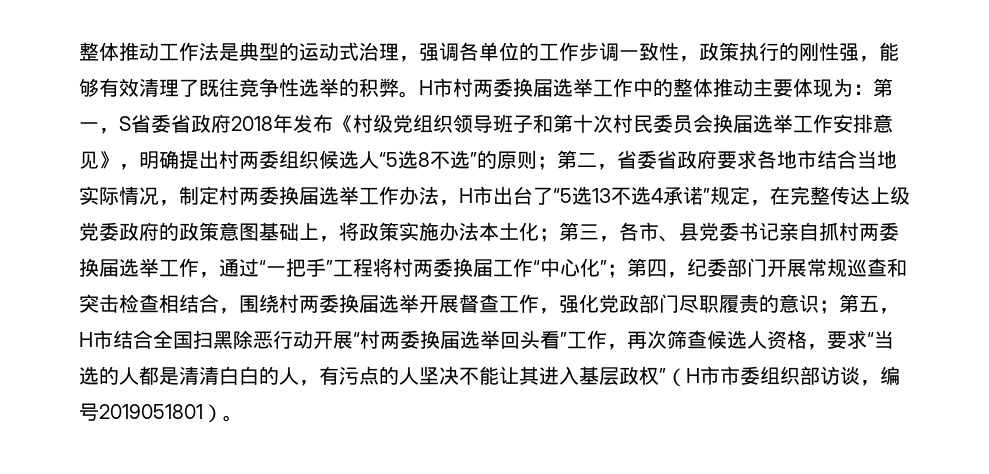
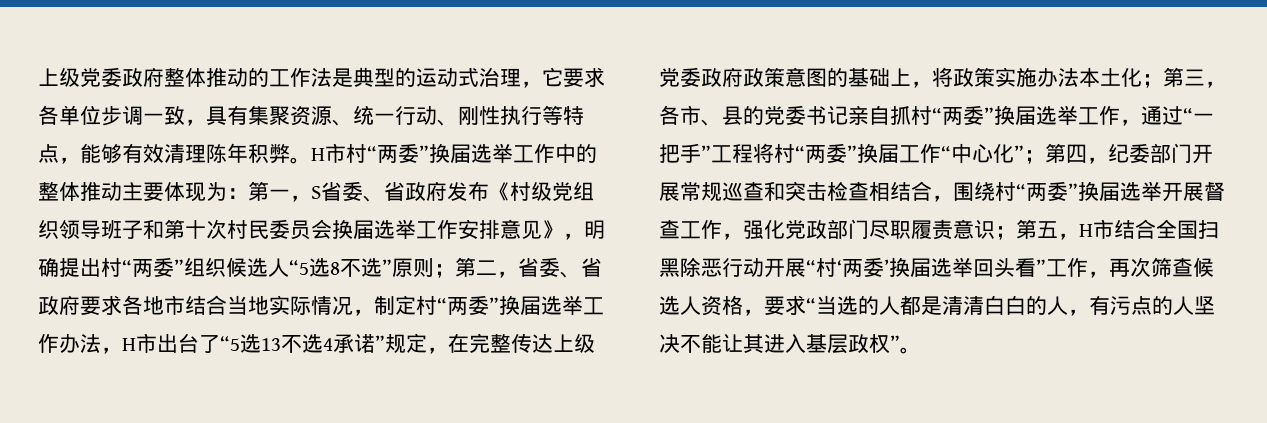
[79,42,159,61] 整体推动 -> [38,67,269,87] 上级党委政府整体推动的
[419,42,899,62] [79,78,359,97] 强调各单位的工作步调一致性，政策执行的刚性强，能够有效清理了既往竞争性选举的 -> [542,67,605,87] [38,105,584,126] [38,143,248,164] 它要求各单位步调一致，具有集聚资源、统一行动、刚性执行等特点，能够有效清理陈年
[473,78,513,97] 两委 -> [367,143,429,163] “两委”
[171,114,293,133] 省政府2018年 -> [363,181,447,202] 、省政府
[239,150,279,169] 两委 -> [122,257,184,277] “两委”
[477,150,497,169] 的 -> (392, 267) none
(657, 159) none -> [560,271,581,278] 、
[239,186,279,205] 两委 -> [437,295,499,315] “两委”
[159,222,179,241] 的 -> (743, 77) none
(259, 232) none -> [827,68,848,87] 的
(699, 232) none -> [743,106,764,125] 的
[859,222,899,241] 两委 -> [932,105,994,125] “两委”
[413,258,453,277] 两委 -> [795,143,857,163] “两委”
[299,294,339,313] 两委 -> [1016,181,1078,201] “两委”
[759,294,779,313] 的 -> (953, 229) none
[380,330,420,349] 两委 -> [837,257,889,277] ‘两委’
[666,366,900,387] [79,403,223,423] （H市市委组织部访谈，编号2019051801） -> (900, 343) none

